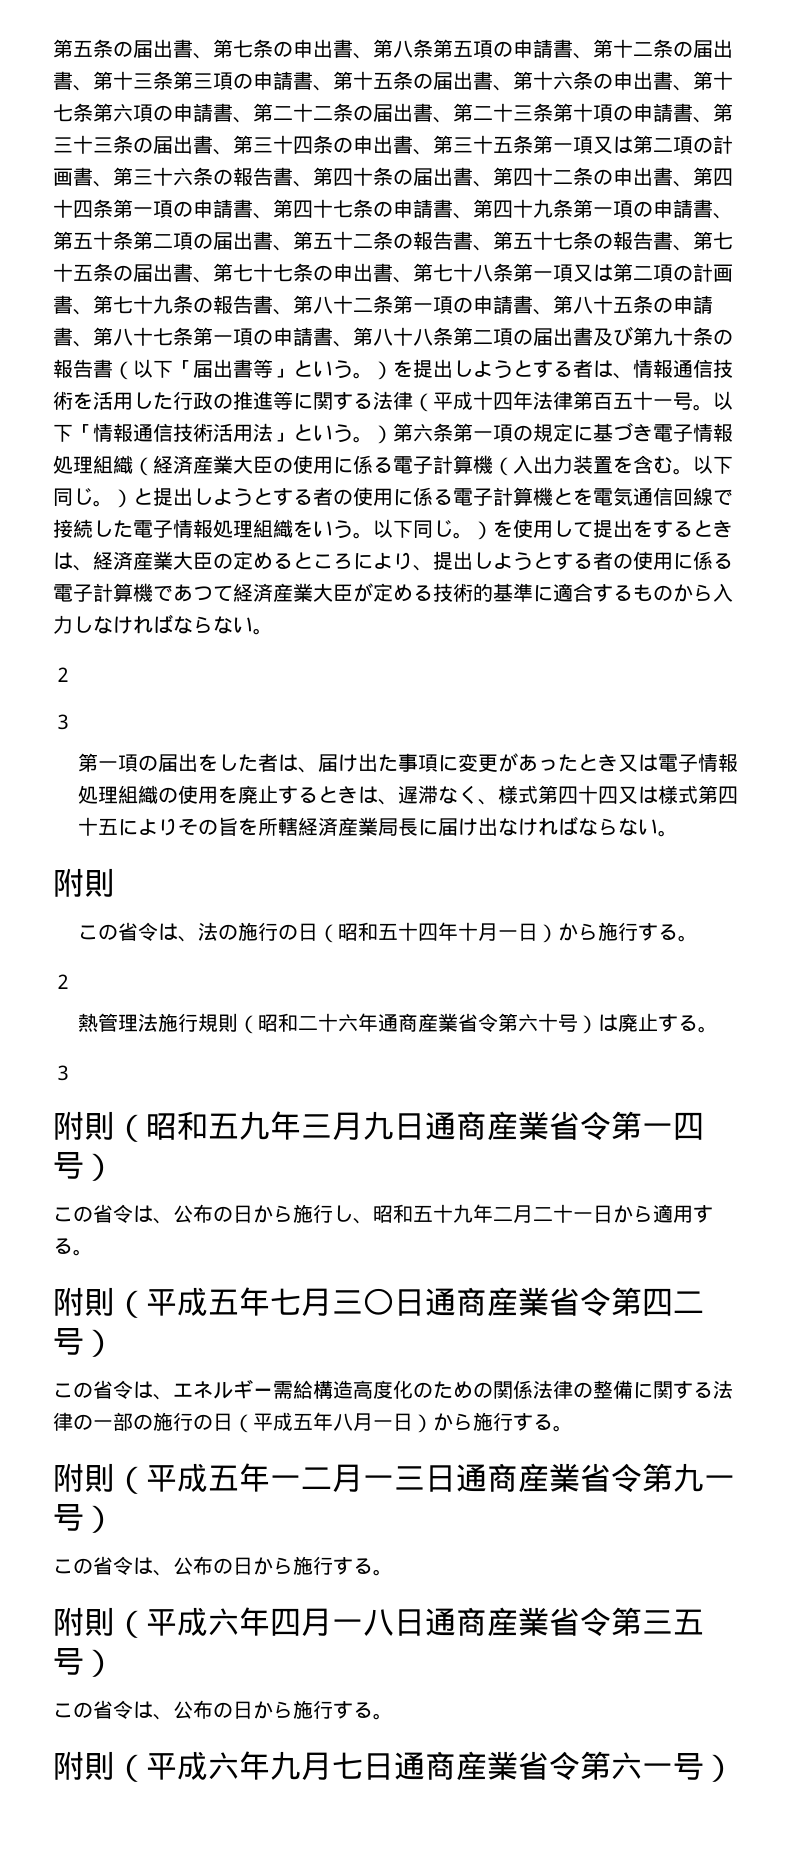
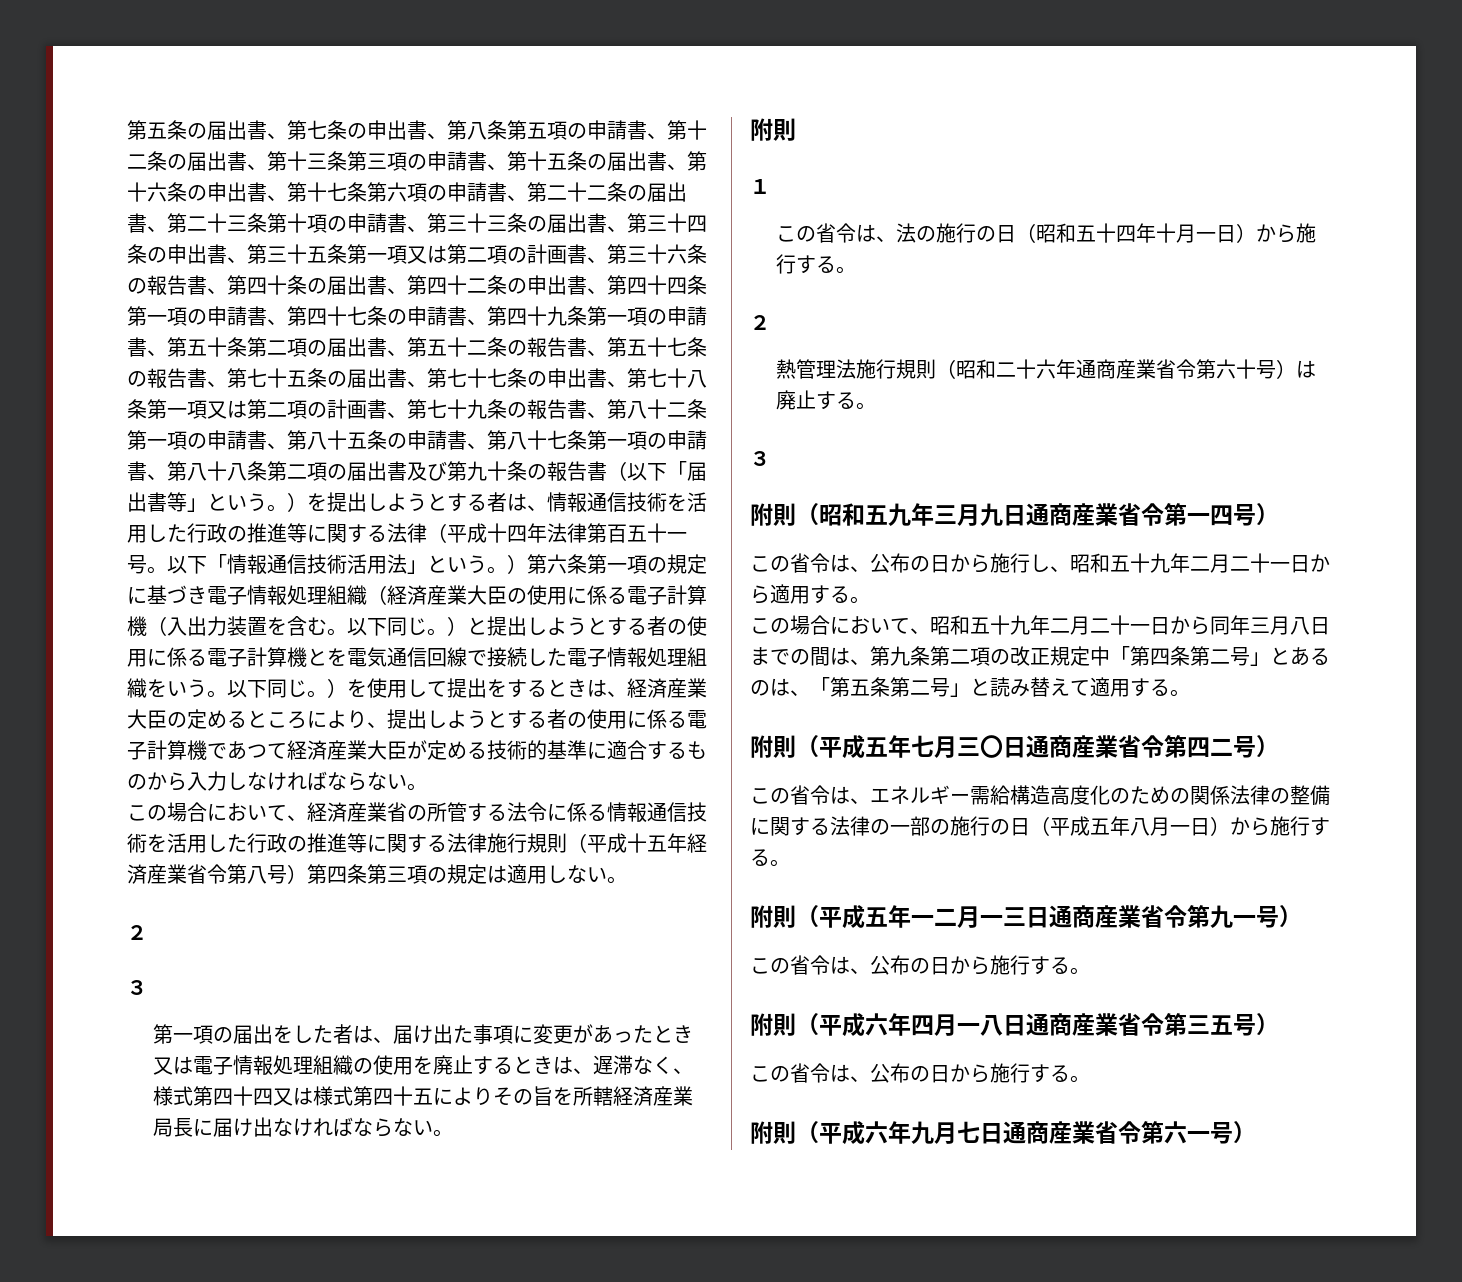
(273, 631) none -> [127,802,707,823] [127,833,707,853] [127,864,627,884] // この場合において、経済産業省の所管する法令に係る情報通信技術を活用した行政の推進等に関する法律施行規則（平成十五年経済産業省令第八号）第四条第三項の規定は適用しない。
(115, 882) none -> [750,179,770,194] // １
(93, 1252) none -> [750,615,1330,635] [750,646,1330,666] [750,677,1190,697] // この場合において、昭和五十九年二月二十一日から同年三月八日までの間は、第九条第二項の改正規定中「第四条第二号」とあるのは、「第五条第二号」と読み替えて適用する。

